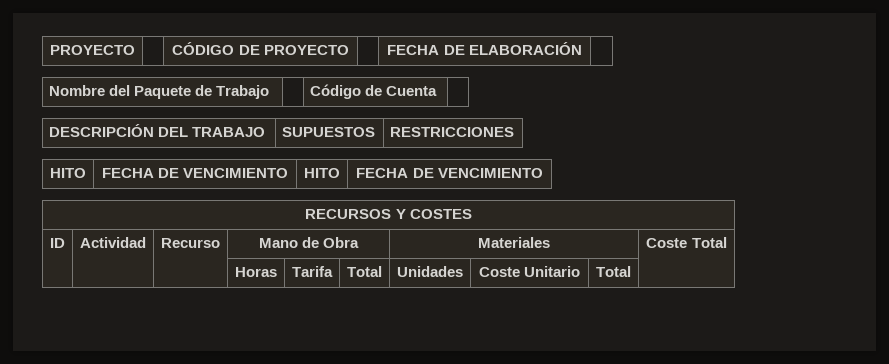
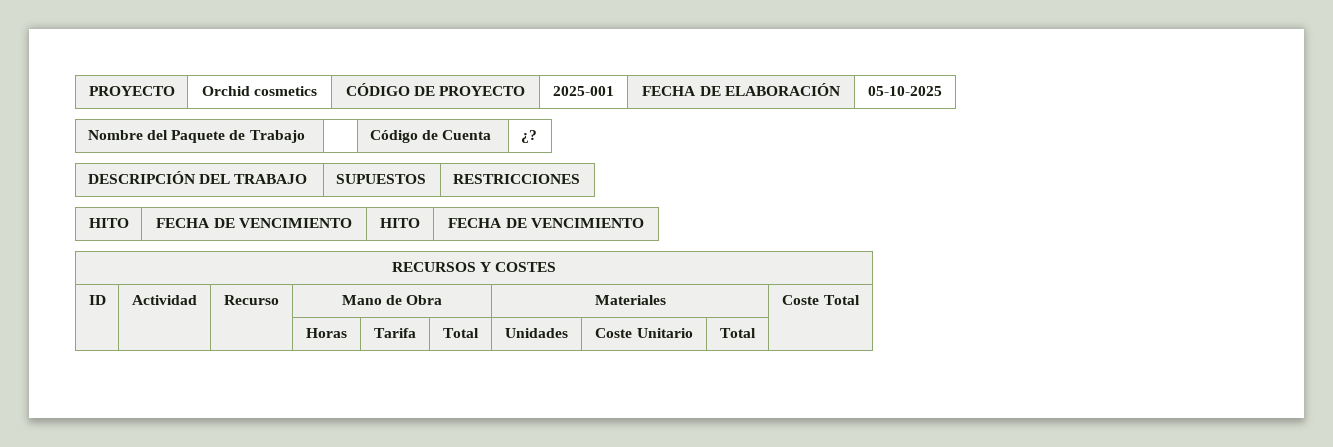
[50,45,135,55] PROYECTO | -> [88,86,175,96] [201,86,318,96] PROYECTO | Orchid cosmetics
(349, 50) none -> [553,86,614,96] 2025-001
(582, 48) none -> [868,86,942,96] 05-10-2025
(438, 91) none -> [520,130,537,143] ¿?

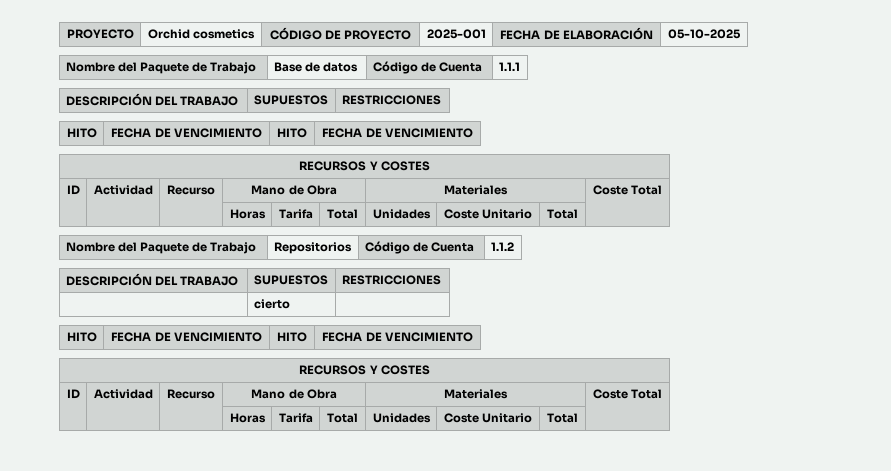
[369,130,492,143] [520,130,537,143] | Código de Cuenta | ¿? -> [273,62,358,72] [372,61,482,74] [498,62,520,71] Base de datos | Código de Cuenta | 1.1.1
(756, 333) none -> [65,242,257,254] [273,242,352,254] [364,241,474,254] [490,242,514,251] [65,273,238,286] [253,275,328,285] [341,275,441,285] [253,299,290,309] [66,332,97,342] [111,332,262,342] [277,332,307,342] [322,332,473,342] [299,365,430,375] [66,389,80,399] [93,389,153,399] [167,389,215,399] [251,389,337,399] [444,389,508,399] [592,389,663,399] [229,413,266,423] [278,413,313,423] [327,413,358,423] [372,413,431,423] [443,413,533,423] [547,413,578,423] // Nombre del Paquete de Trabajo | Repositorios | Código de Cuenta | 1.1.2 // DESCRIPCIÓN DEL TRABAJO | SUPUESTOS | RESTRICCIONES // | cierto | // HITO | FECHA DE VENCIMIENTO | HITO | FECHA DE VENCIMIENTO // RECURSOS Y COSTES // ID | Actividad | Recurso | Mano de Obra | Materiales | Coste Total // | | | Horas | Tarifa | Total | Unidades | Coste Unitario | Total |

